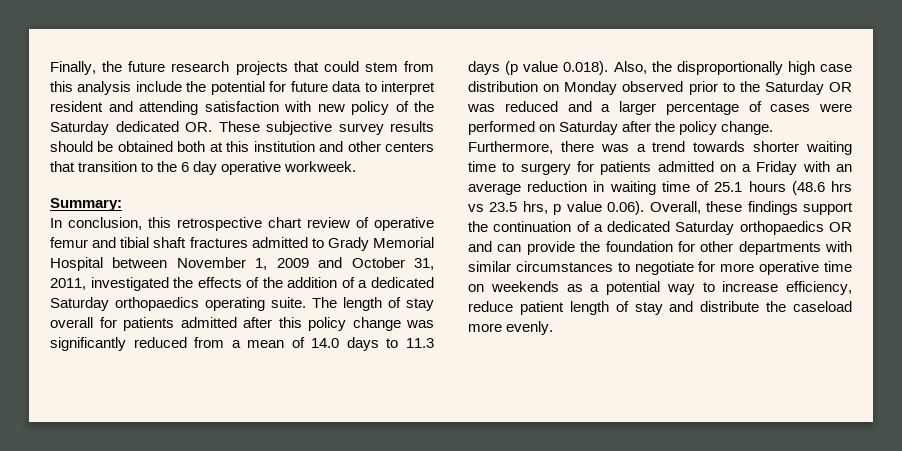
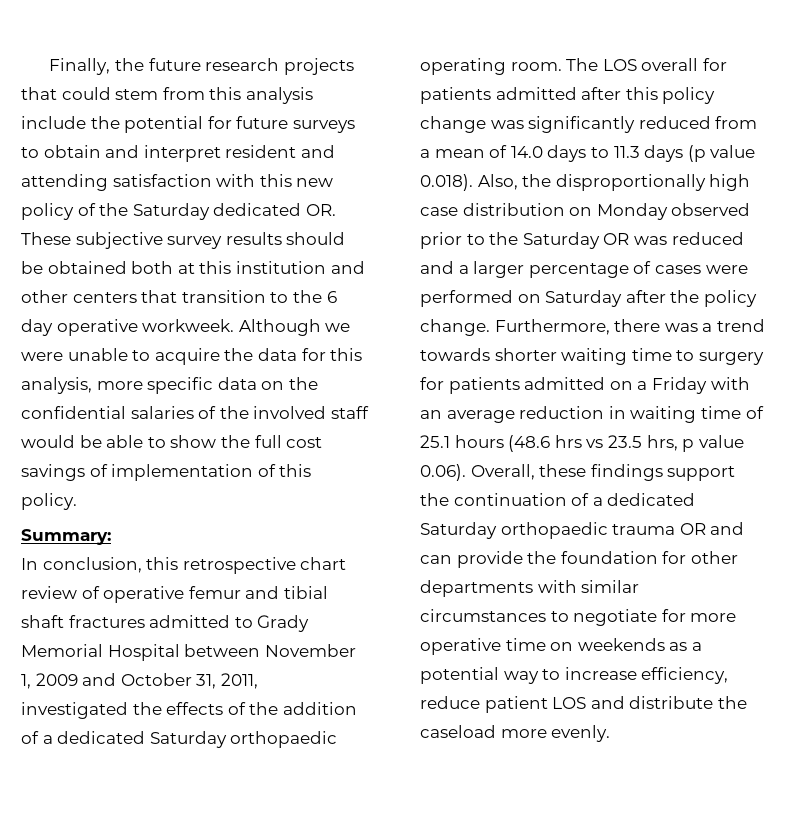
[332,81,377,92] data to -> [292,120,355,133] [21,145,140,158] surveys to obtain and
(311, 106) none -> [259,174,292,187] this
(357, 166) none -> [238,319,351,336] [21,348,363,365] [21,377,318,394] [21,406,369,419] [21,435,323,448] [21,464,312,481] [21,493,77,510] Although we were unable to acquire the data for this analysis, more specific data on the confidential salaries of the involved staff would be able to show the full cost savings of implementation of this policy.
[115,297,434,311] orthopaedics operating suite. The length of stay -> [230,731,338,748] [420,58,637,75] orthopaedic operating room. The LOS
[739,221,824,235] orthopaedics -> [500,522,676,539] orthopaedic trauma
[569,301,663,315] length of stay -> [552,697,587,709] LOS

